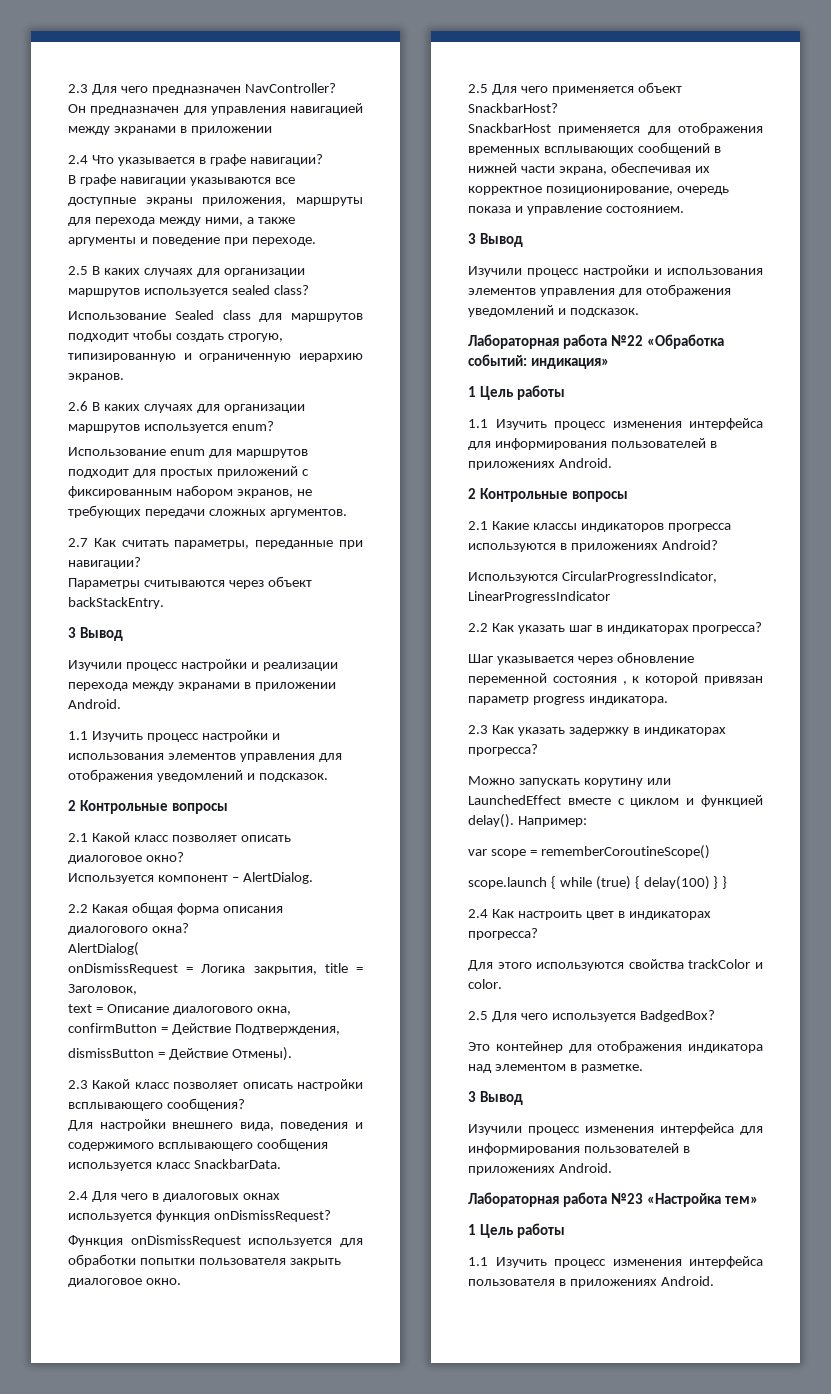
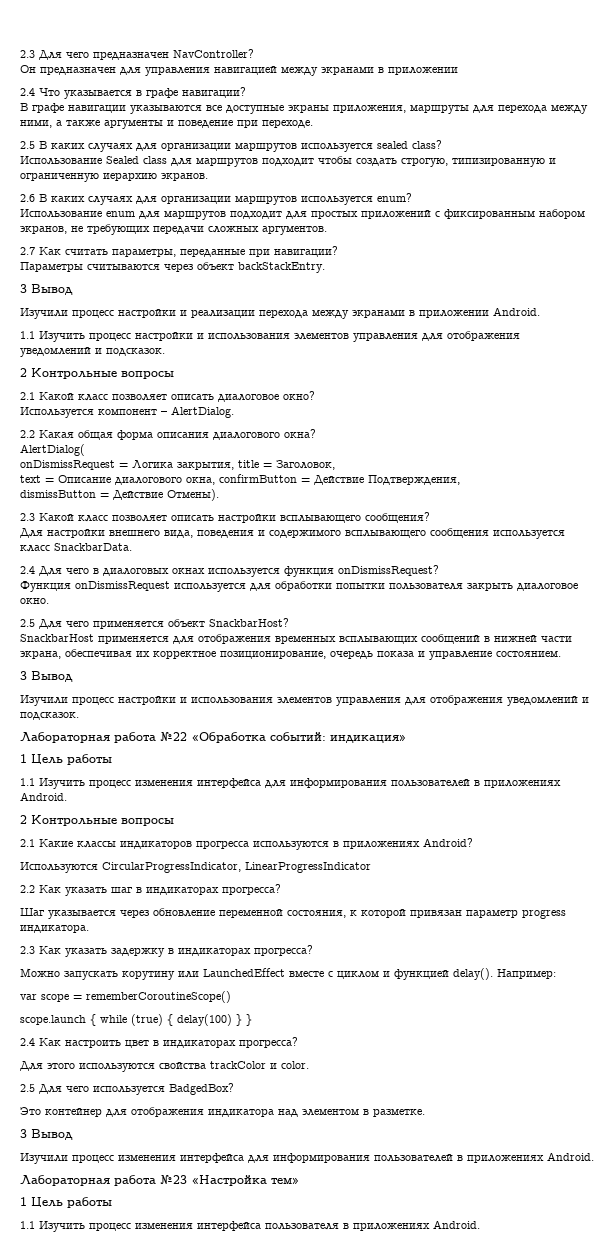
[552,676,627,685] состояния , -> [287,910,346,918] состояния,

